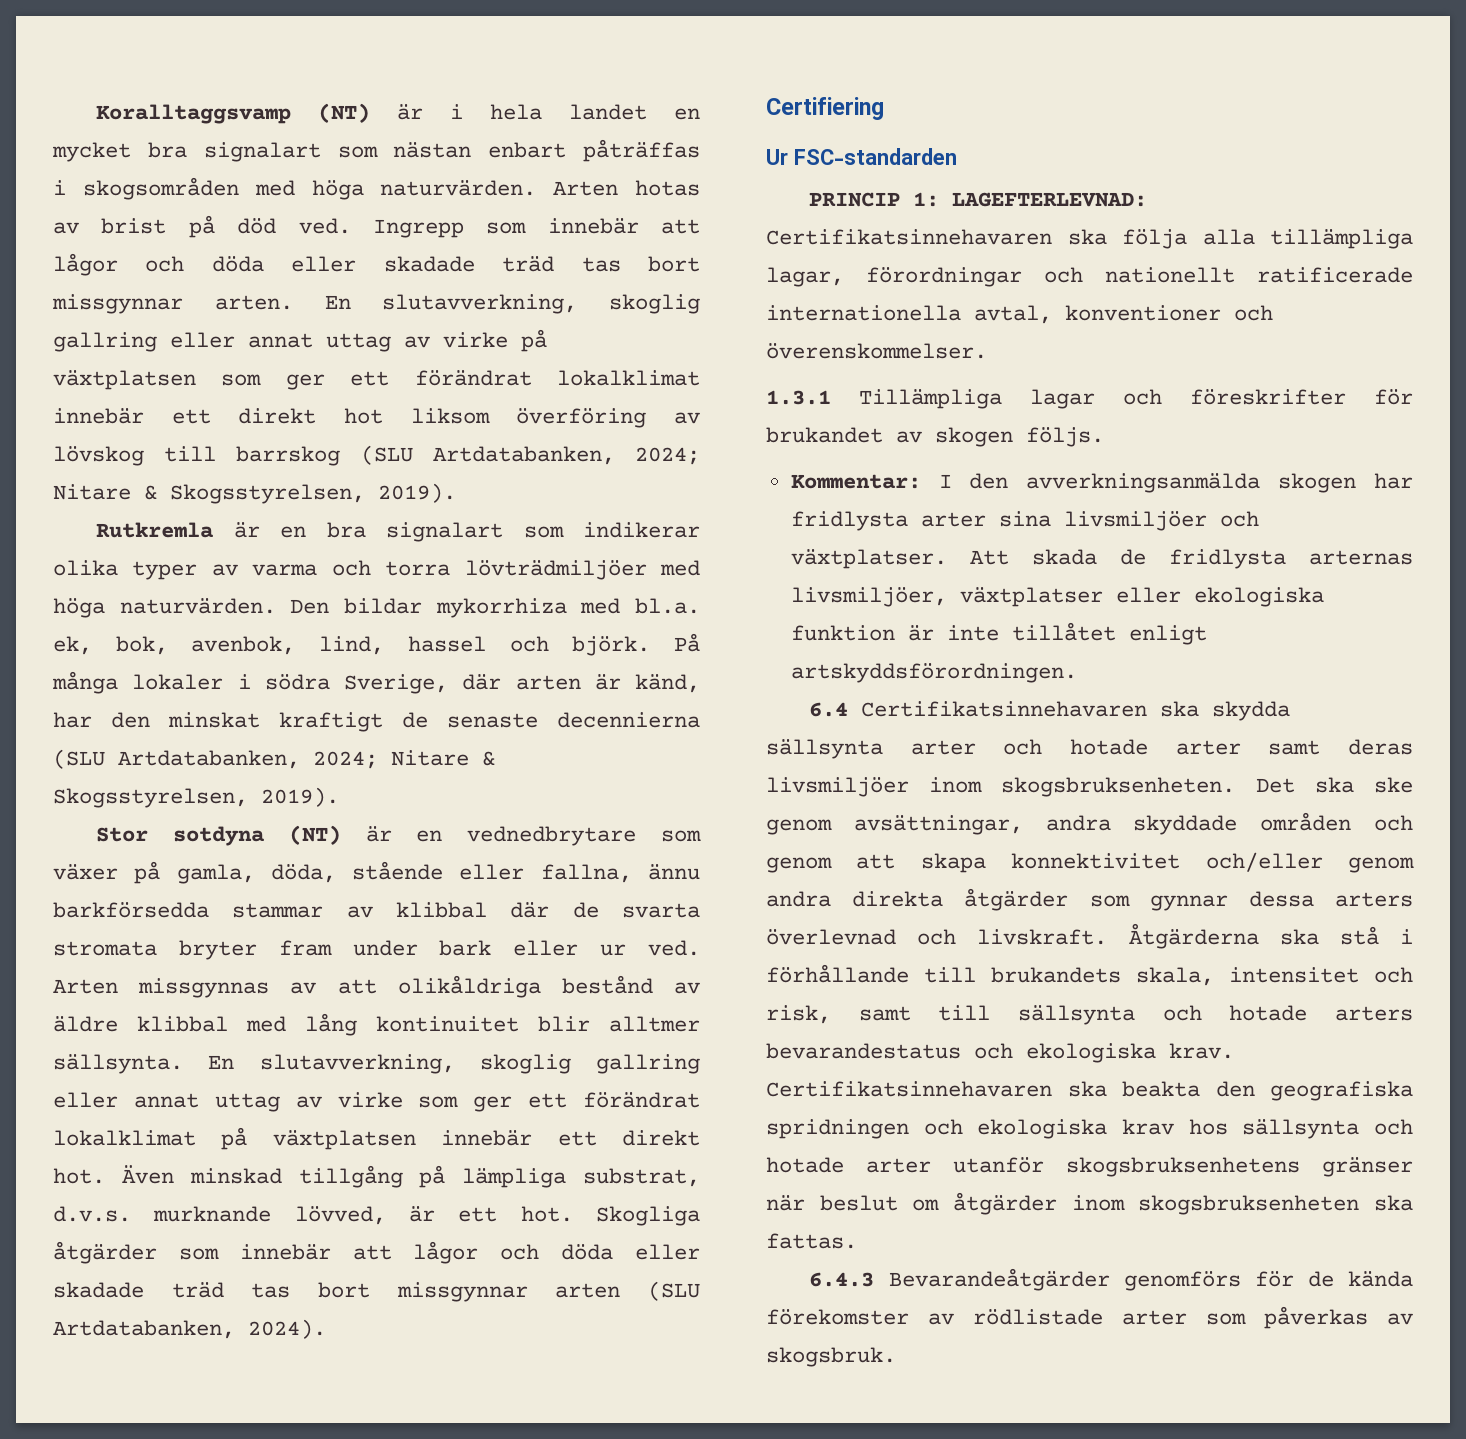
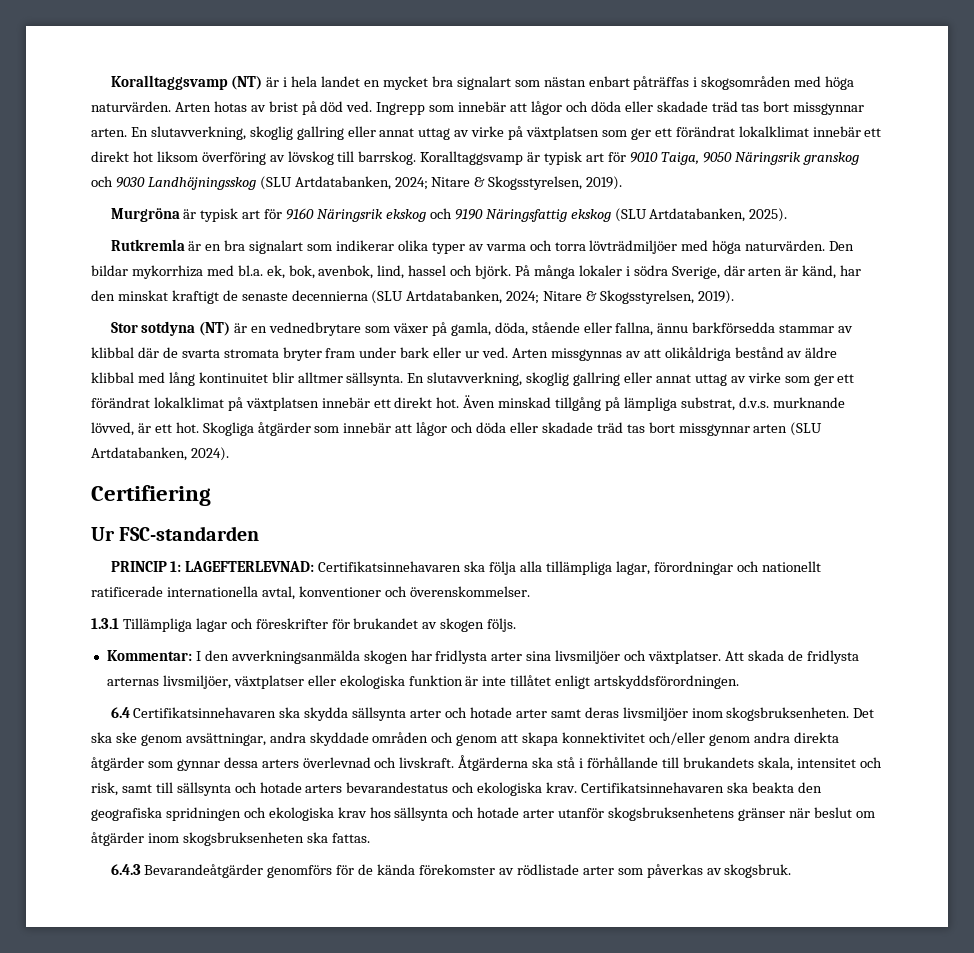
[236,445,700,466] [53,483,456,504] barrskog (SLU Artdatabanken, 2024; Nitare & Skogsstyrelsen, 2019). -> [358,151,859,165] [91,176,623,190] [110,208,788,222] barrskog. Koralltaggsvamp är typisk art för 9010 Taiga, 9050 Näringsrik granskog och 9030 Landhöjningsskog (SLU Artdatabanken, 2024; Nitare & Skogsstyrelsen, 2019). // Murgröna är typisk art för 9160 Näringsrik ekskog och 9190 Näringsfattig ekskog (SLU Artdatabanken, 2025).

